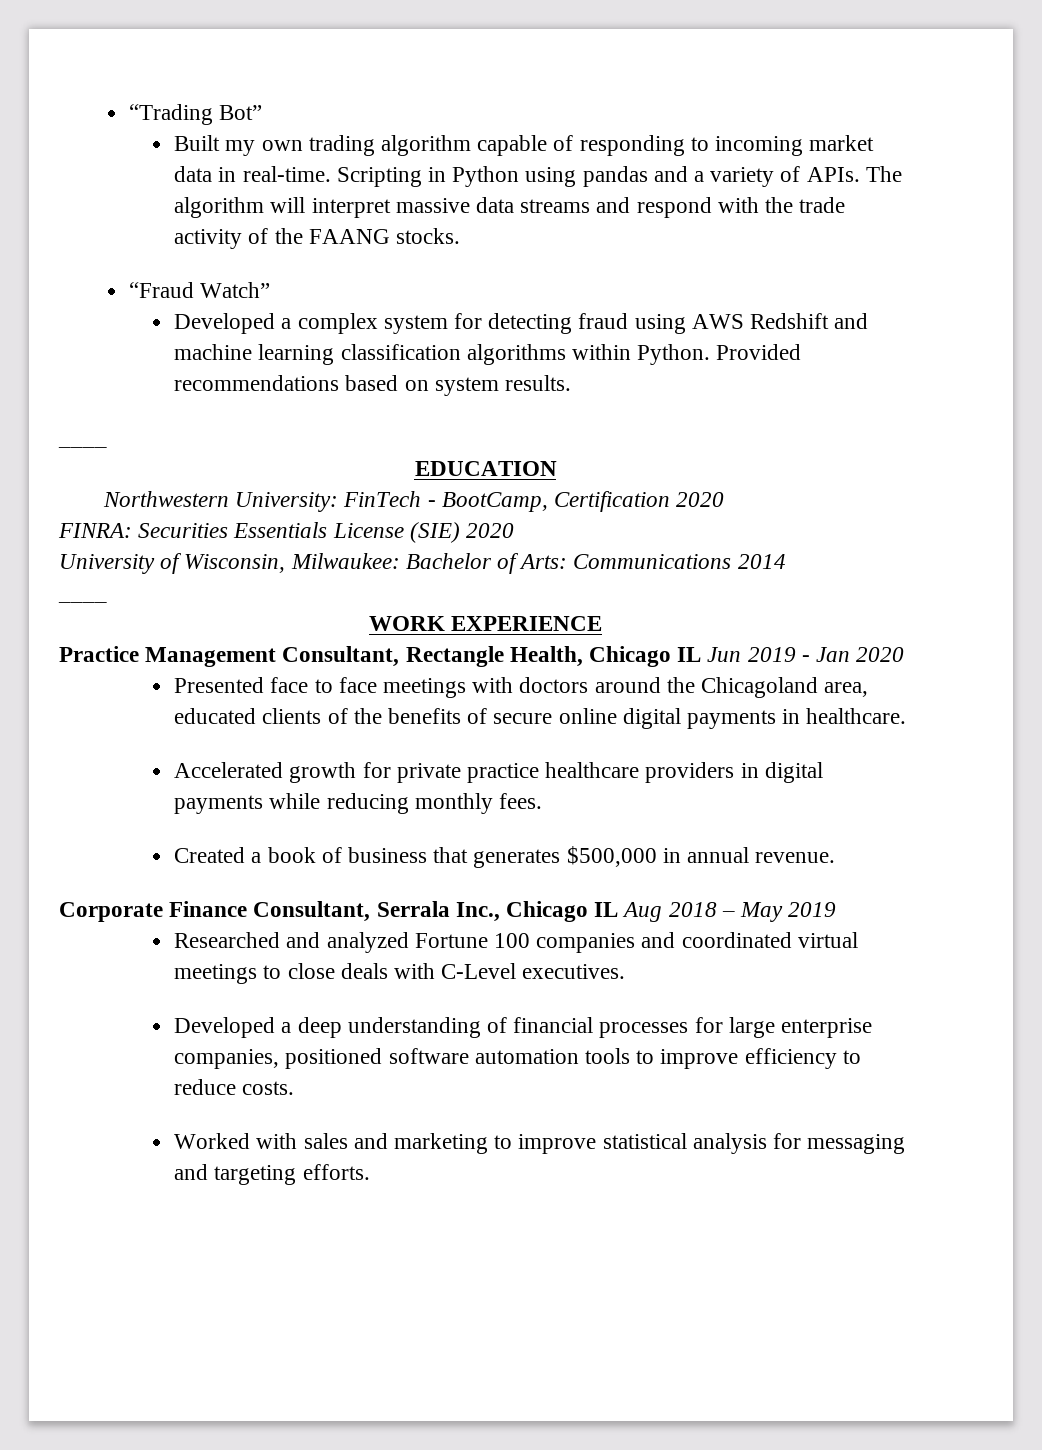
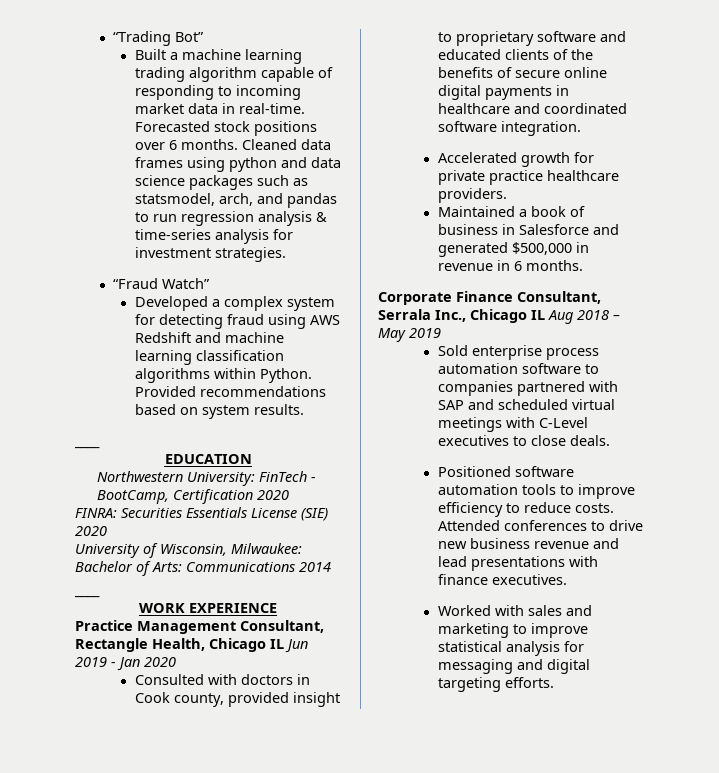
[225,140,303,156] my own -> [169,49,302,64] a machine learning
[336,166,902,187] [174,197,846,218] [174,228,460,249] Scripting in Python using pandas and a variety of APIs. The algorithm will interpret massive data streams and respond with the trade activity of the FAANG stocks. -> [134,121,317,136] [134,139,331,150] [134,157,341,172] [134,175,308,190] [134,193,337,208] [134,211,327,226] [134,229,293,244] [134,247,286,262] Forecasted stock positions over 6 months. Cleaned data frames using python and data science packages such as statsmodel, arch, and pandas to run regression analysis & time-series analysis for investment strategies.
[174,677,869,698] Presented face to face meetings with doctors around the Chicagoland area, -> [134,674,310,685] [134,692,340,707] [437,31,626,46] Consulted with doctors in Cook county, provided insight to proprietary software and
[806,708,907,724] healthcare. -> [437,103,627,114] [437,121,581,136] healthcare and coordinated software integration.
[645,762,823,783] [174,793,542,814] [174,846,836,868] providers in digital payments while reducing monthly fees. // Created a book of business that generates $500,000 in annual revenue. -> [437,188,507,203] [437,206,585,217] [437,224,619,235] [437,242,589,257] [437,260,583,271] providers. // Maintained a book of business in Salesforce and generated $500,000 in revenue in 6 months.
[174,932,858,953] [174,963,626,984] [174,1017,872,1038] [174,1048,383,1069] Researched and analyzed Fortune 100 companies and coordinated virtual meetings to close deals with C-Level executives. // Developed a deep understanding of financial processes for large enterprise companies, positioned -> [437,345,599,360] [437,363,599,374] [437,381,618,396] [437,399,615,410] [437,417,588,432] [437,435,610,446] [437,466,511,477] Sold enterprise process automation software to companies partnered with SAP and scheduled virtual meetings with C-Level executives to close deals. // Positioned
(295, 1088) none -> [437,520,643,531] [437,538,619,549] [437,556,598,571] [437,574,567,585] Attended conferences to drive new business revenue and lead presentations with finance executives.
(209, 1172) none -> [546,659,590,674] digital

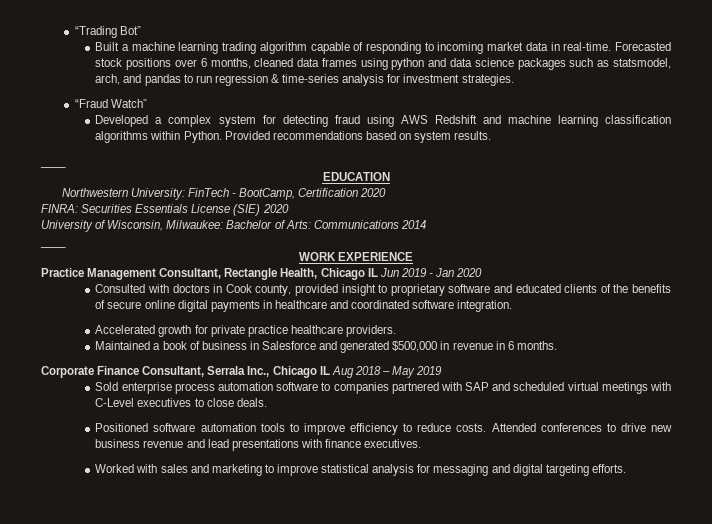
[180,139,297,150] months. Cleaned -> [210,58,294,69] months, cleaned
[257,211,312,226] analysis -> (268, 80) none

